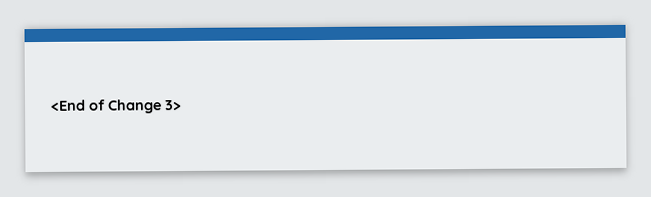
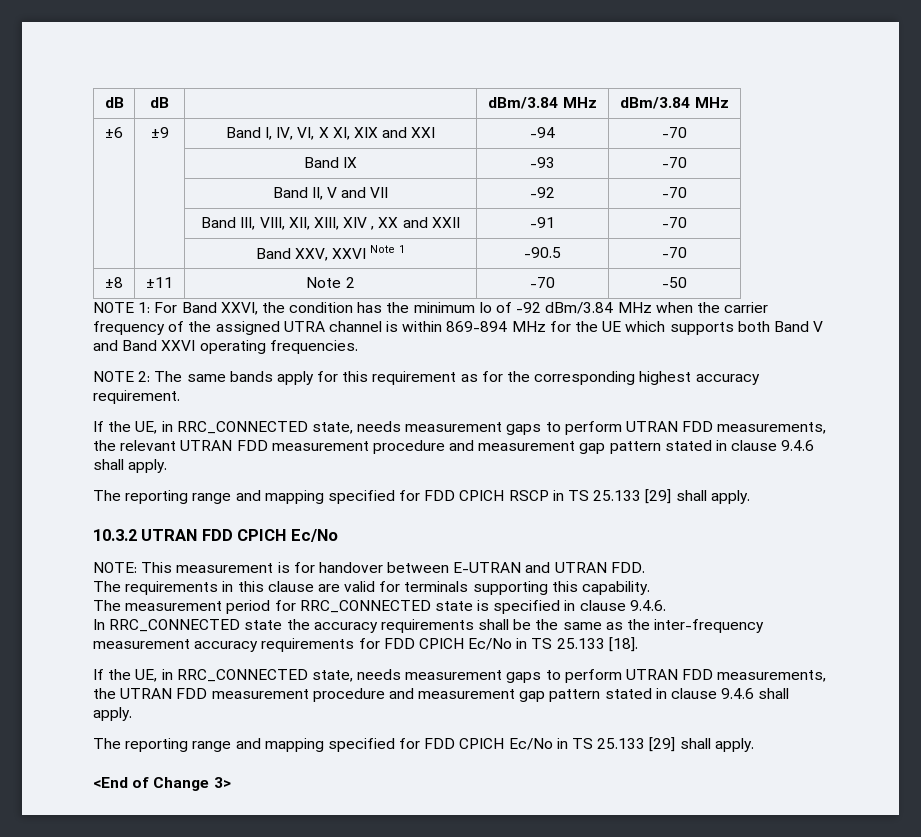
(51, 105) none -> [104,97,124,108] [150,97,169,108] [488,97,597,109] [620,97,729,109] [105,127,123,138] [150,127,169,138] [225,127,436,140] [530,127,555,138] [662,127,687,138] [303,157,358,168] [530,157,555,168] [662,157,687,168] [272,187,389,200] [530,187,555,198] [662,187,687,198] [201,217,460,230] [530,217,555,228] [662,217,687,228] [255,245,406,261] [524,247,561,258] [662,247,687,258] [105,277,123,288] [146,277,173,288] [306,277,355,288] [530,277,555,288] [662,277,687,288] [93,302,769,315] [93,321,824,335] [93,340,358,354] [93,371,760,385] [93,390,180,404] [93,421,827,435] [93,440,815,454] [93,459,168,473] [93,489,750,504] [93,529,338,542] [93,562,645,573] [93,581,651,595] [93,600,666,614] [93,619,765,633] [93,637,638,652] [93,669,827,683] [93,688,790,702] [93,707,132,721] [93,737,754,752] dB | dB | | dBm/3.84 MHz | dBm/3.84 MHz // ±6 | ±9 | Band I, IV, VI, X XI, XIX and XXI | -94 | -70 // | | Band IX | -93 | -70 // | | Band II, V and VII | -92 | -70 // | | Band III, VIII, XII, XIII, XIV , XX and XXII | -91 | -70 // | | Band XXV, XXVI Note 1 | -90.5 | -70 // ±8 | ±11 | Note 2 | -70 | -50 // NOTE 1: For Band XXVI, the condition has the minimum Io of -92 dBm/3.84 MHz when the carrier frequency of the assigned UTRA channel is within 869-894 MHz for the UE which supports both Band V and Band XXVI operating frequencies. // NOTE 2: The same bands apply for this requirement as for the corresponding highest accuracy requirement. // If the UE, in RRC_CONNECTED state, needs measurement gaps to perform UTRAN FDD measurements, the relevant UTRAN FDD measurement procedure and measurement gap pattern stated in clause 9.4.6 shall apply. // The reporting range and mapping specified for FDD CPICH RSCP in TS 25.133 [29] shall apply. // 10.3.2 UTRAN FDD CPICH Ec/No // NOTE: This measurement is for handover between E-UTRAN and UTRAN FDD. // The requirements in this clause are valid for terminals supporting this capability. // The measurement period for RRC_CONNECTED state is specified in clause 9.4.6. // In RRC_CONNECTED state the accuracy requirements shall be the same as the inter-frequency measurement accuracy requirements for FDD CPICH Ec/No in TS 25.133 [18]. // If the UE, in RRC_CONNECTED state, needs measurement gaps to perform UTRAN FDD measurements, the UTRAN FDD measurement procedure and measurement gap pattern stated in clause 9.4.6 shall apply. // The reporting range and mapping specified for FDD CPICH Ec/No in TS 25.133 [29] shall apply. //

